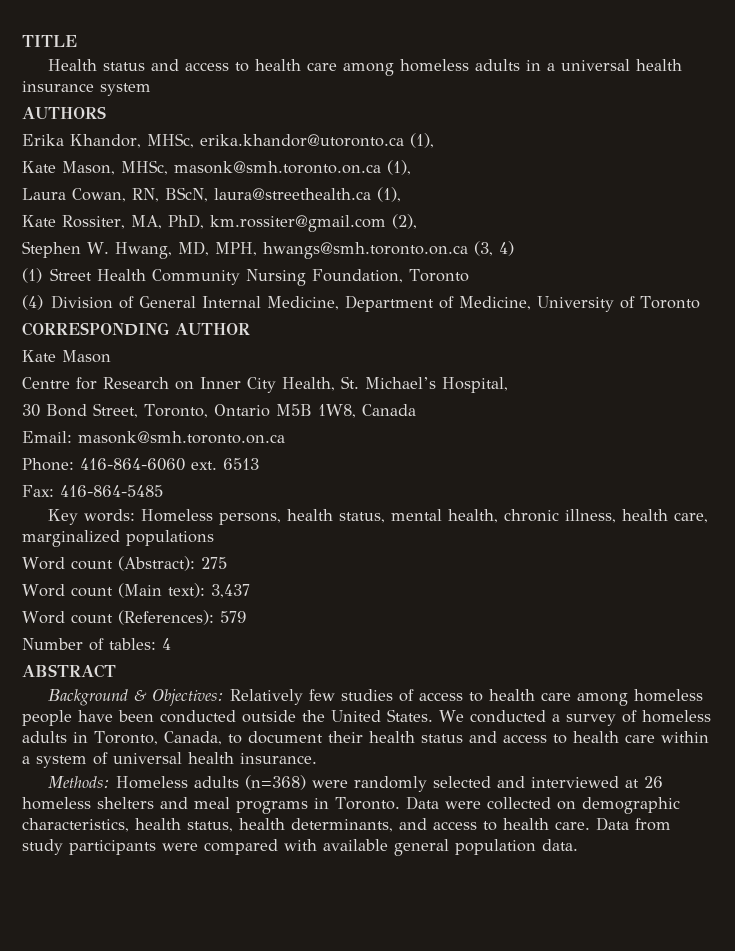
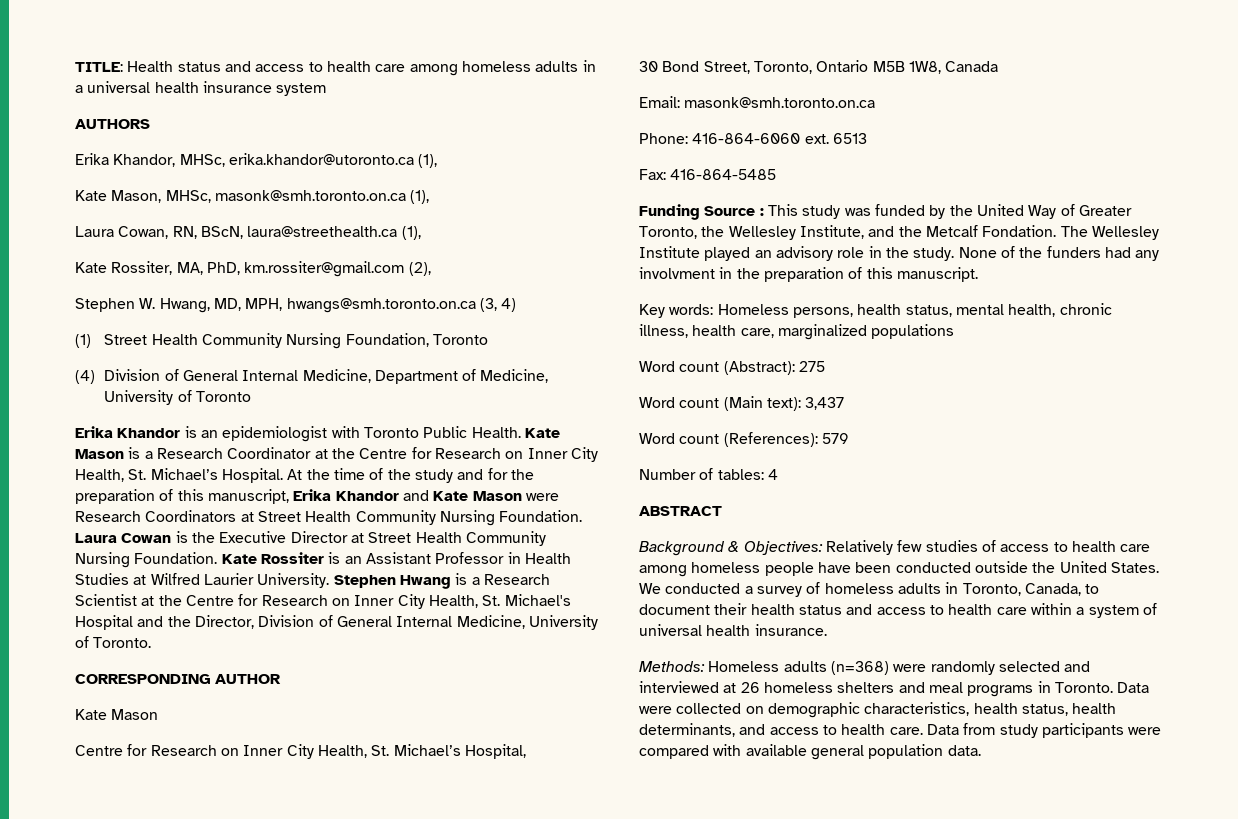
[22,35,77,47] TITLE // -> [75,62,123,72] TITLE:
(701, 302) none -> [75,426,560,442] [75,447,598,462] [75,468,534,483] [75,489,559,504] [75,510,583,526] [75,531,546,546] [75,552,571,568] [75,573,550,589] [75,594,571,609] [75,615,598,630] [75,636,152,648] // Erika Khandor is an epidemiologist with Toronto Public Health. Kate Mason is a Research Coordinator at the Centre for Research on Inner City Health, St. Michael’s Hospital. At the time of the study and for the preparation of this manuscript, Erika Khandor and Kate Mason were Research Coordinators at Street Health Community Nursing Foundation. Laura Cowan is the Executive Director at Street Health Community Nursing Foundation. Kate Rossiter is an Assistant Professor in Health Studies at Wilfred Laurier University. Stephen Hwang is a Research Scientist at the Centre for Research on Inner City Health, St. Michael's Hospital and the Director, Division of General Internal Medicine, University of Toronto.
(163, 491) none -> [639,204,1132,220] [639,225,1159,240] [639,246,1160,261] [639,267,978,282] // Funding Source : This study was funded by the United Way of Greater Toronto, the Wellesley Institute, and the Metcalf Fondation. The Wellesley Institute played an advisory role in the study. None of the funders had any involvment in the preparation of this manuscript.

